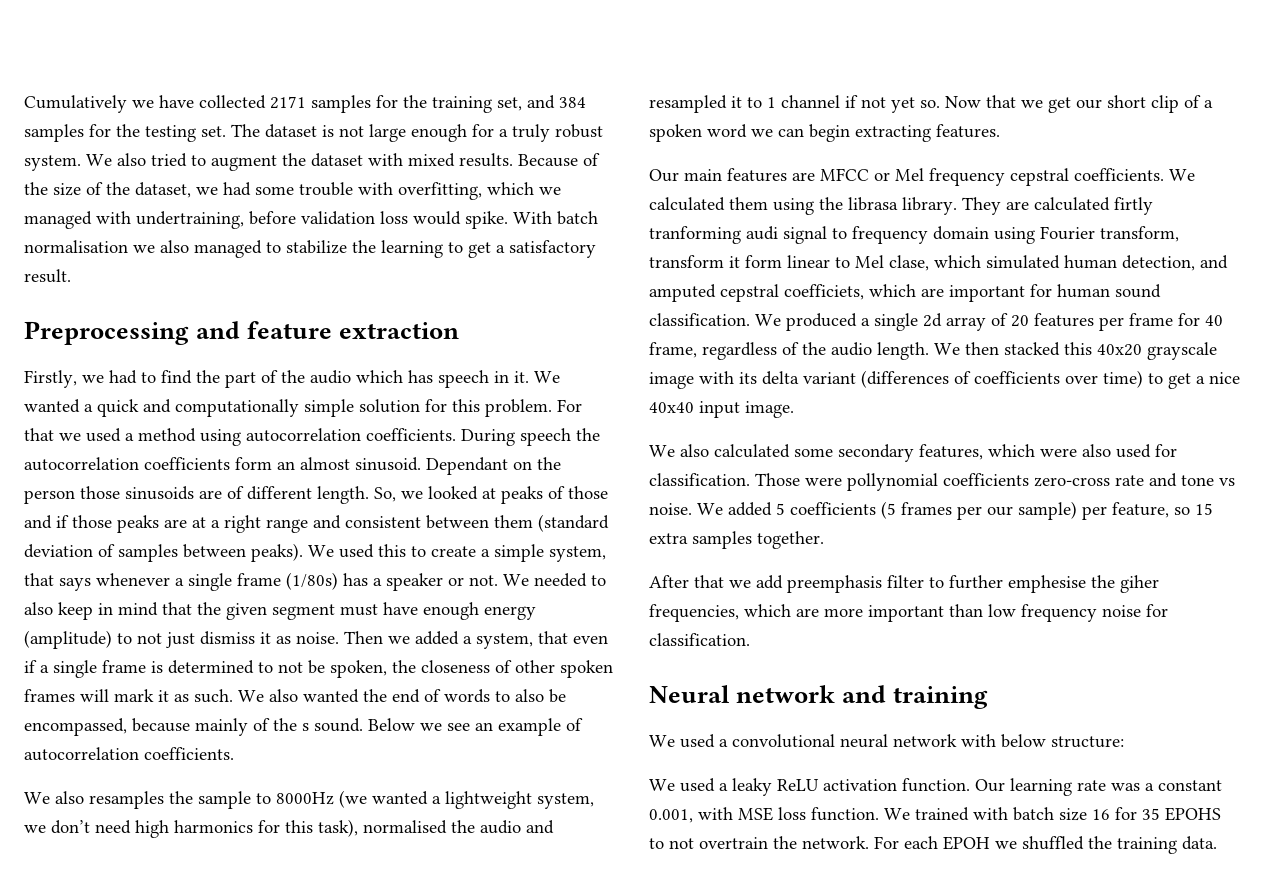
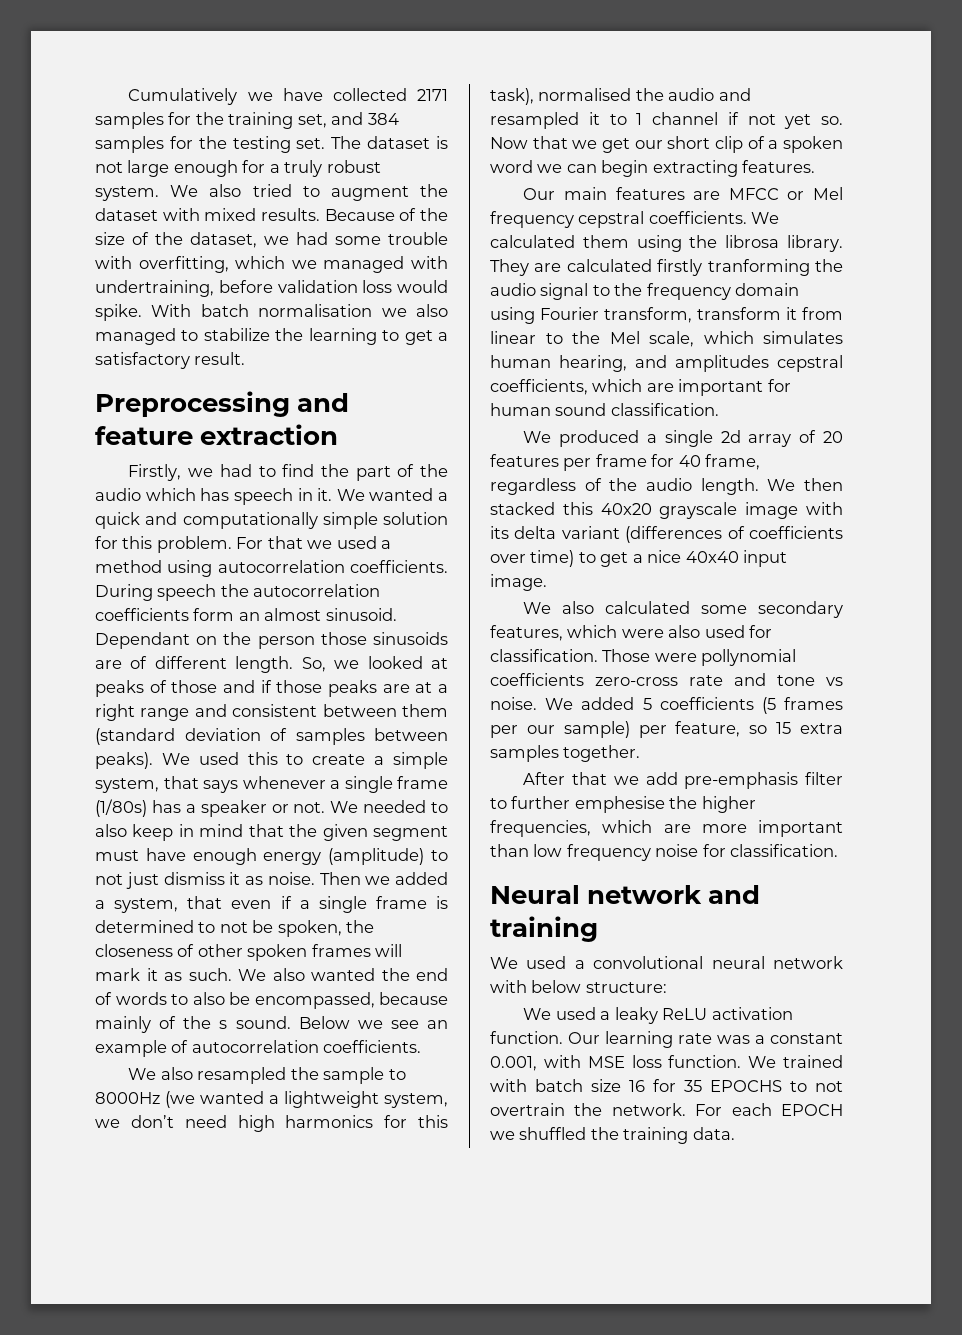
[89,791,164,809] resamples -> [197,1067,287,1084] resampled
[848,197,898,211] librasa -> [725,235,780,248] librosa
[1114,197,1153,215] [649,226,778,244] firtly tranforming audi -> [657,259,843,276] [490,283,536,296] firstly tranforming the audio
(847, 233) none -> [614,283,643,296] the
[745,255,782,268] form -> [802,307,843,320] from
[855,255,1228,271] [649,284,864,302] Mel clase, which simulated human detection, and amputed cepstral coefficiets, -> [572,331,843,347] [490,355,843,372] [490,379,588,395] the Mel scale, which simulates human hearing, and amplitudes cepstral coefficients,
(750, 319) none -> (719, 409) //
[787,575,882,593] preemphasis -> [684,772,799,789] pre-emphasis
[1120,575,1159,593] giher -> [701,796,756,813] higher
[1165,807,1221,821] EPOHS -> [710,1080,782,1092] EPOCHS
[943,836,990,850] EPOH -> [781,1104,843,1116] EPOCH

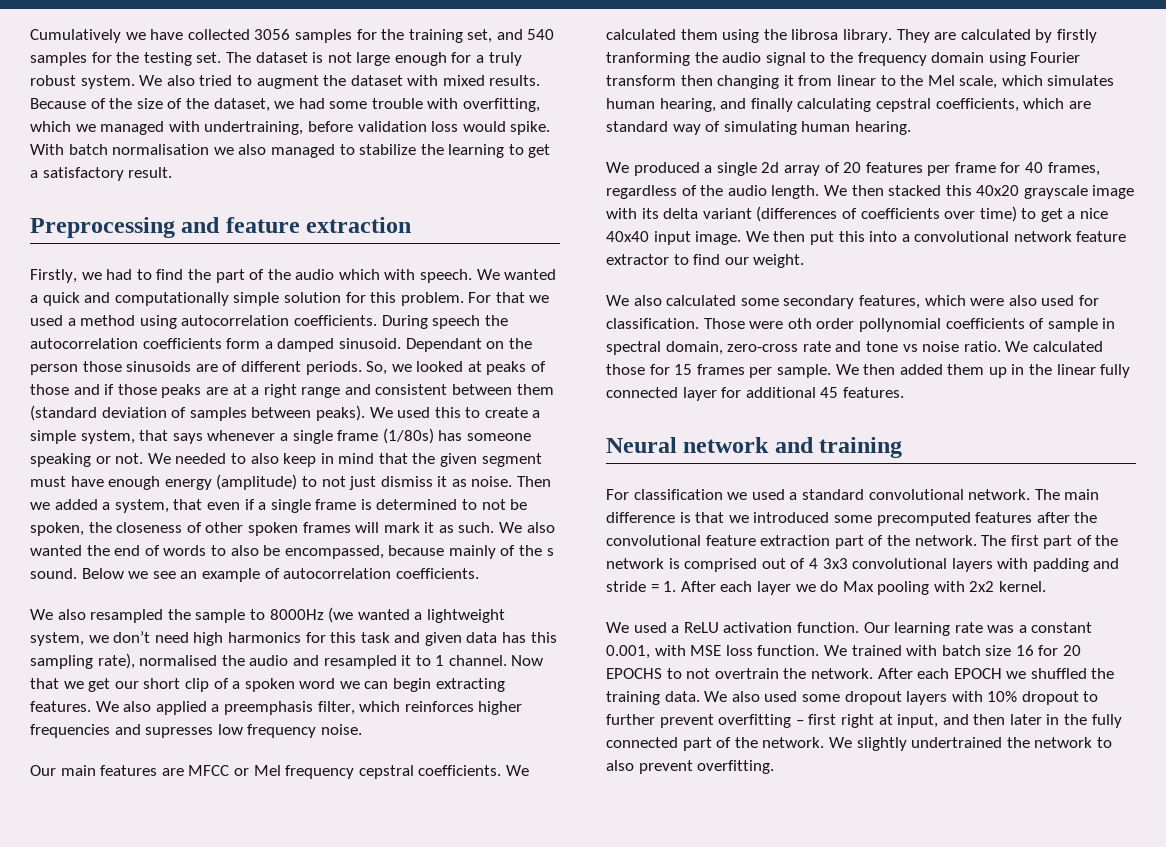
[417,89,449,101] 2171 -> [254,29,291,40] 3056
[367,113,399,125] 384 -> [527,29,555,40] 540
[200,488,333,505] has speech in it. -> [384,269,473,283] with speech.
[238,608,322,621] an almost -> [264,338,335,352] a damped
[235,656,294,673] length. -> [305,361,362,375] periods.
[185,800,267,817] a speaker -> [466,433,531,441] [30,453,91,467] someone speaking
[490,88,534,105] task), -> [360,632,557,646] [30,653,135,669] task and given data has this sampling rate),
[652,112,843,129] channel if not yet so. -> [448,655,507,666] channel.
(816, 166) none -> [95,701,523,715] [30,724,362,738] We also applied a preemphasis filter, which reinforces higher frequencies and supresses low frequency noise.
(652, 265) none -> [1035,29,1053,43] by
[604,307,781,323] transform, transform -> [606,75,780,89] transform then changing
[675,355,769,372] amplitudes -> [750,98,872,112] finally calculating
[678,379,791,396] [490,403,719,416] important for human sound classification. -> [606,121,911,135] standard way of simulating human hearing.
[705,454,761,470] frame, -> [1047,162,1100,176] frames,
(547, 582) none -> [745,231,1127,245] [606,254,805,268] We then put this into a convolutional network feature extractor to find our weight.
[701,649,797,666] [490,673,584,686] pollynomial coefficients -> [787,318,1116,332] [606,341,723,355] oth order pollynomial coefficients of sample in spectral domain,
[490,697,843,714] [490,721,843,738] [490,745,641,762] [523,772,843,789] [490,796,756,813] [490,820,843,837] [490,844,839,861] [490,885,761,904] [490,916,598,942] [490,956,843,969] [490,980,667,993] [523,1007,658,1024] noise. We added 5 coefficients (5 frames per our sample) per feature, so 15 extra samples together. // After that we add pre-emphasis filter to further emphesise the higher frequencies, which are more important than low frequency noise for classification. // Neural network and training // We used a convolutional neural network with below structure: // We used a leaky -> [922,341,1103,352] [606,364,1131,378] [606,387,904,401] [606,437,903,458] [606,489,1100,500] [606,512,1098,526] [606,535,1119,549] [606,558,1120,572] [606,581,1047,595] [606,622,680,633] noise ratio. We calculated those for 15 frames per sample. We then added them up in the linear fully connected layer for additional 45 features. // Neural network and training // For classification we used a standard convolutional network. The main difference is that we introduced some precomputed features after the convolutional feature extraction part of the network. The first part of the network is comprised out of 4 3x3 convolutional layers with padding and stride = 1. After each layer we do Max pooling with 2x2 kernel. // We used a
[684,1080,702,1092] 35 -> [1063,645,1082,656] 20
[695,1104,723,1116] For -> [877,668,913,679] After
(735, 1133) none -> [704,691,1099,705] [606,714,1122,728] [606,737,1112,751] [606,760,775,774] We also used some dropout layers with 10% dropout to further prevent overfitting – first right at input, and then later in the fully connected part of the network. We slightly undertrained the network to also prevent overfitting.

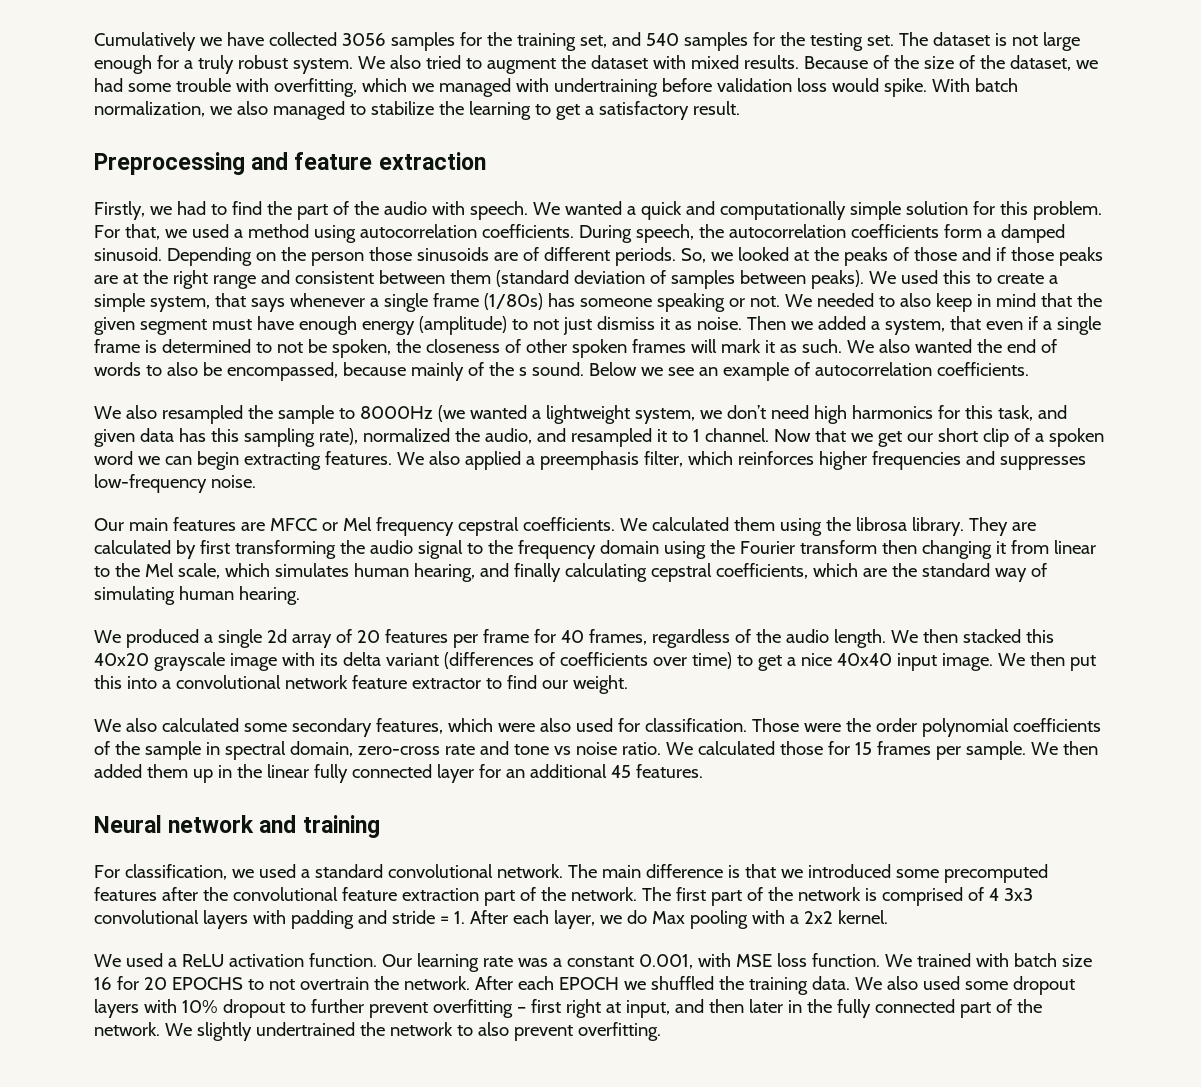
[204,121,304,135] undertraining, -> [553,78,658,97] undertraining
[112,144,210,155] normalisation -> [94,101,205,117] normalization,
[338,269,380,280] which -> (427, 208) none
[495,292,525,303] that -> [124,224,160,240] that,
[432,315,481,329] speech -> [635,224,694,243] speech,
[405,338,482,352] Dependant -> [166,247,252,266] Depending
(482, 366) none -> [813,247,839,261] the
[251,387,260,395] a -> [142,270,168,284] the
[360,632,390,643] task -> [997,405,1033,421] task,
[139,655,289,666] normalised the audio -> [362,428,532,444] normalized the audio,
[145,724,317,738] supresses low frequency -> [999,456,1086,470] [94,474,207,493] suppresses low-frequency
[1056,29,1097,43] [606,52,690,66] firstly tranforming -> [199,540,336,559] first transforming
(1026, 59) none -> [709,540,735,554] the
(1091, 105) none -> [891,563,917,577] the
[787,318,941,332] oth order pollynomial -> [845,718,1009,737] the order polynomial
(1045, 323) none -> [114,741,140,755] the
(742, 392) none -> [505,769,525,778] an
[633,489,723,500] classification -> [124,864,227,880] classification,
[761,558,786,569] out -> (963, 896) none
[756,581,791,595] layer -> [553,910,595,929] layer,
(965, 586) none -> [789,915,799,924] a

